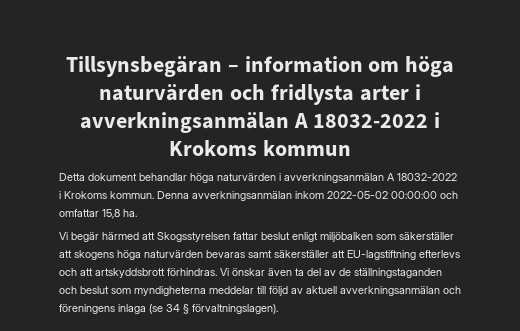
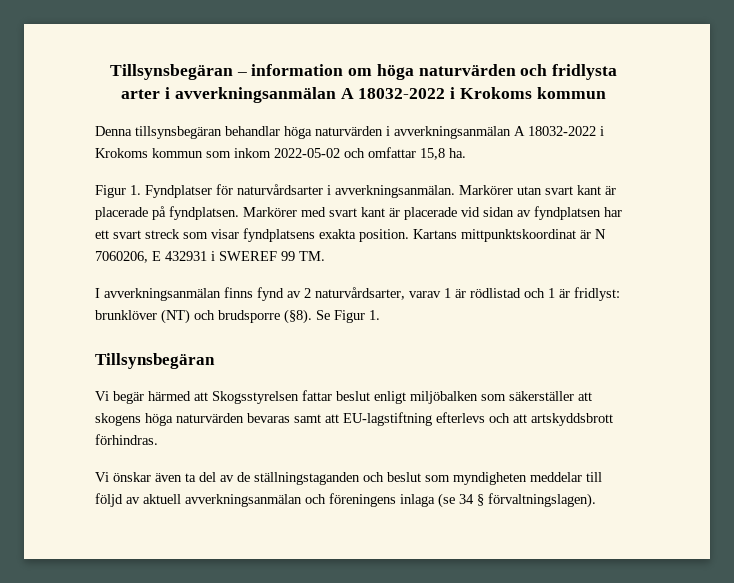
[59,173,137,181] Detta dokument -> [95,126,222,139] Denna tillsynsbegäran
[110,191,292,201] kommun. Denna avverkningsanmälan -> [152,148,231,158] kommun som
[391,191,437,199] 00:00:00 -> (340, 153) none
(137, 213) none -> [95,184,616,198] [95,206,622,220] [95,228,606,242] [95,251,325,263] [95,287,620,301] [95,309,380,324] [95,353,215,369] // Figur 1. Fyndplatser för naturvårdsarter i avverkningsanmälan. Markörer utan svart kant är placerade på fyndplatsen. Markörer med svart kant är placerade vid sidan av fyndplatsen har ett svart streck som visar fyndplatsens exakta position. Kartans mittpunktskoordinat är N 7060206, E 432931 i SWEREF 99 TM. // I avverkningsanmälan finns fynd av 2 naturvårdsarter, varav 1 är rödlistad och 1 är fridlyst: brunklöver (NT) och brudsporre (§8). Se Figur 1. // Tillsynsbegäran
[274,250,329,258] säkerställer -> (321, 418) none
(217, 272) none -> (158, 439) //
[134,286,206,296] myndigheterna -> [453,472,527,485] myndigheten

